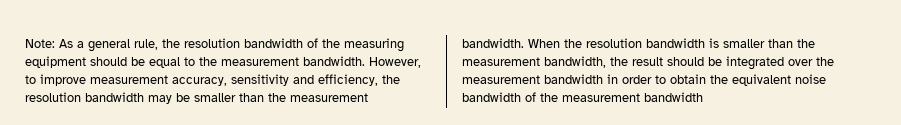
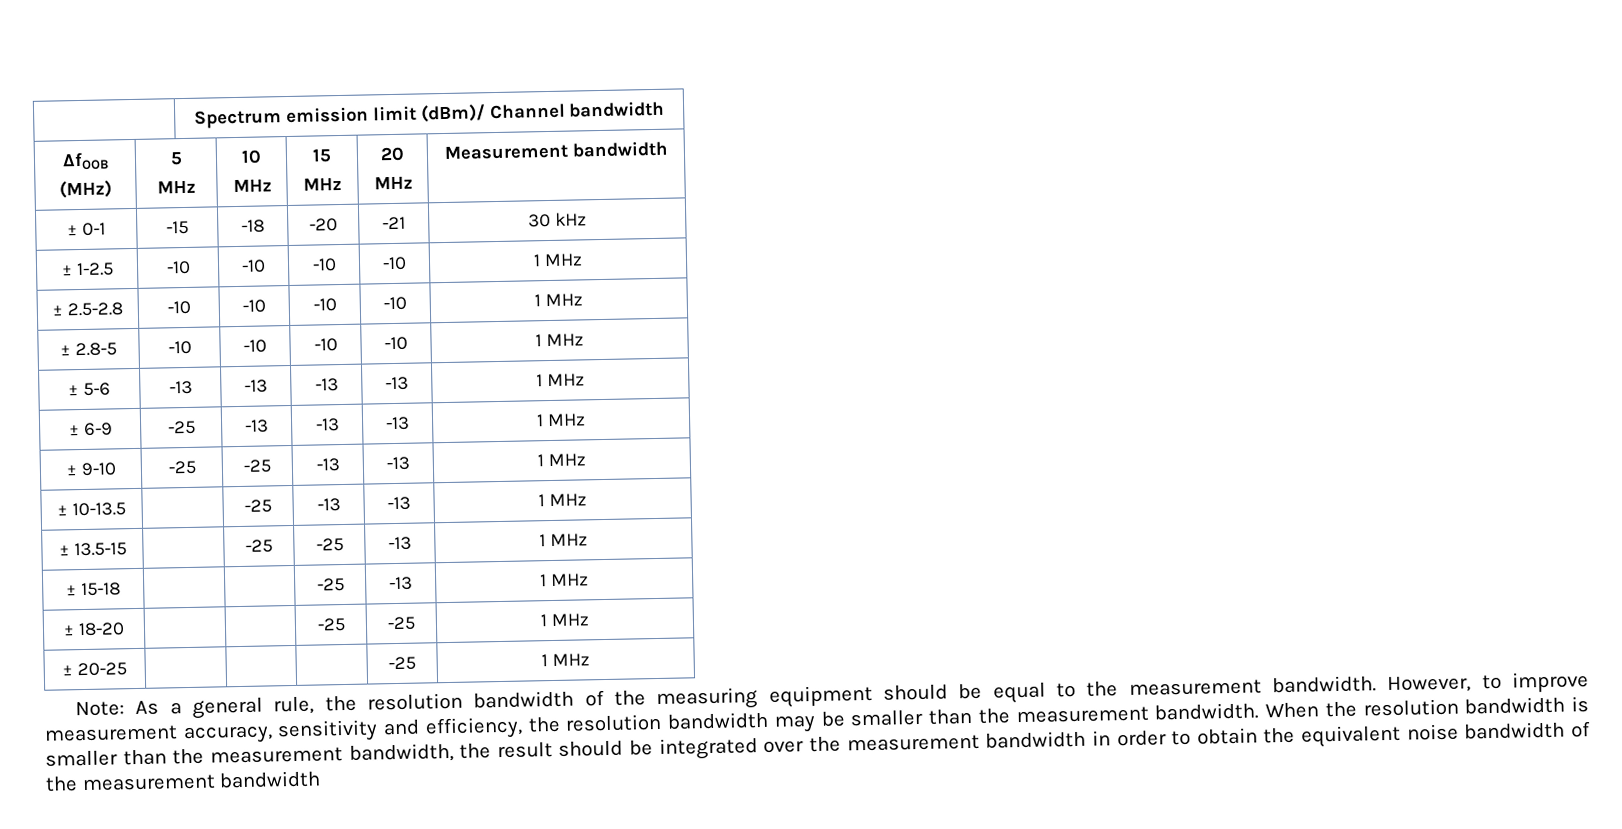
(25, 43) none -> [193,100,666,129] [61,152,109,171] [59,180,112,199] [169,152,183,166] [157,180,196,194] [241,149,262,164] [232,179,272,193] [312,148,332,163] [303,177,342,191] [380,146,405,162] [373,176,413,190] [443,140,669,160] [67,222,106,236] [166,220,189,235] [241,219,265,233] [309,218,338,232] [382,216,406,230] [528,212,587,228] [60,262,114,277] [165,260,191,275] [241,259,266,273] [311,258,337,272] [382,256,407,271] [533,253,583,267] [52,302,123,317] [166,300,191,315] [242,299,266,313] [312,298,337,312] [383,296,407,311] [534,293,583,307] [60,342,117,357] [167,340,192,355] [243,339,267,353] [313,338,338,352] [384,336,408,351] [535,333,584,347] [68,382,111,396] [168,380,193,395] [244,379,268,393] [314,378,339,392] [385,376,409,391] [536,373,585,387] [68,422,113,436] [167,420,196,435] [244,419,269,433] [314,418,340,432] [385,416,410,431] [536,413,586,427] [65,462,117,477] [167,460,197,475] [243,459,272,473] [315,458,340,472] [386,456,410,471] [537,453,586,467] [57,502,126,517] [244,499,272,513] [316,498,341,512] [387,496,411,511] [538,493,587,507] [58,542,127,557] [245,539,273,553] [315,538,344,552] [388,536,412,551] [539,533,588,547] [66,582,121,597] [316,577,345,592] [389,576,413,591] [540,573,589,587] [63,622,125,637] [316,617,346,632] [387,616,416,631] [540,613,590,627] [62,662,127,677] [388,656,416,671] [541,653,590,667] | Spectrum emission limit (dBm)/ Channel bandwidth // ΔfOOB // (MHz) | 5 // MHz | 10 // MHz | 15 // MHz | 20 // MHz | Measurement bandwidth // ± 0-1 | -15 | -18 | -20 | -21 | 30 kHz // ± 1-2.5 | -10 | -10 | -10 | -10 | 1 MHz // ± 2.5-2.8 | -10 | -10 | -10 | -10 | 1 MHz // ± 2.8-5 | -10 | -10 | -10 | -10 | 1 MHz // ± 5-6 | -13 | -13 | -13 | -13 | 1 MHz // ± 6-9 | -25 | -13 | -13 | -13 | 1 MHz // ± 9-10 | -25 | -25 | -13 | -13 | 1 MHz // ± 10-13.5 | | -25 | -13 | -13 | 1 MHz // ± 13.5-15 | | -25 | -25 | -13 | 1 MHz // ± 15-18 | | | -25 | -13 | 1 MHz // ± 18-20 | | | -25 | -25 | 1 MHz // ± 20-25 | | | | -25 | 1 MHz //

